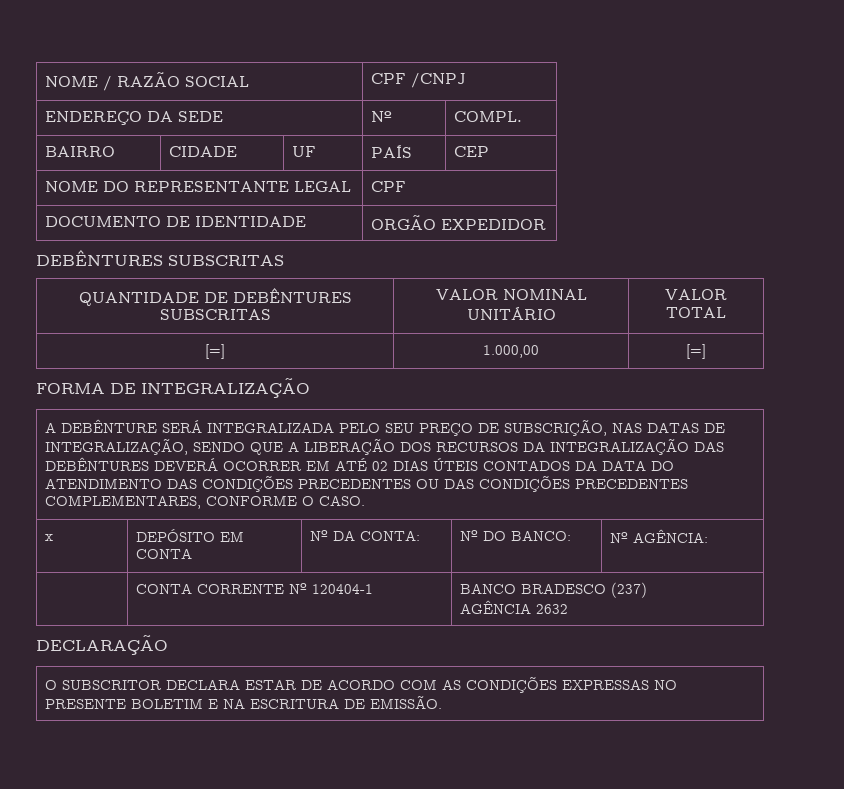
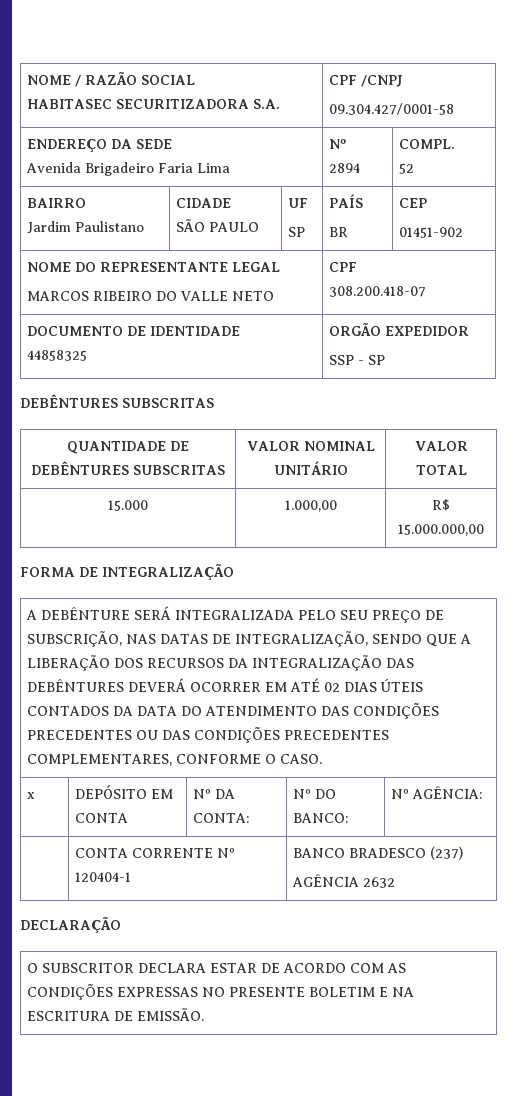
(250, 81) none -> [26,99,280,109] // HABITASEC SECURITIZADORA S.A.
(467, 80) none -> [328,103,454,115] // 09.304.427/0001-58
[371,111,393,122] | Nº -> [25,162,230,176] [328,139,346,149] [328,163,360,173] // Avenida Brigadeiro Faria Lima | Nº // 2894
(523, 116) none -> [398,163,414,174] // 52
(116, 151) none -> [26,221,144,234] // Jardim Paulistano
(238, 151) none -> [175,219,259,232] // SÃO PAULO
(317, 151) none -> [287,227,305,237] // SP
(413, 151) none -> [328,227,348,237] // BR
(490, 151) none -> [398,227,463,238] // 01451-902
[371,181,407,192] | CPF -> [26,291,274,301] [328,262,357,272] [328,286,426,297] // MARCOS RIBEIRO DO VALLE NETO | CPF // 308.200.418-07
(307, 221) none -> [26,350,87,361] // 44858325
(547, 224) none -> [328,355,385,365] // SSP - SP
[205,344,225,359] [=] -> [108,500,148,511] 15.000
[686,344,706,359] [=] -> [432,499,450,511] [398,524,484,536] R$ 15.000.000,00

